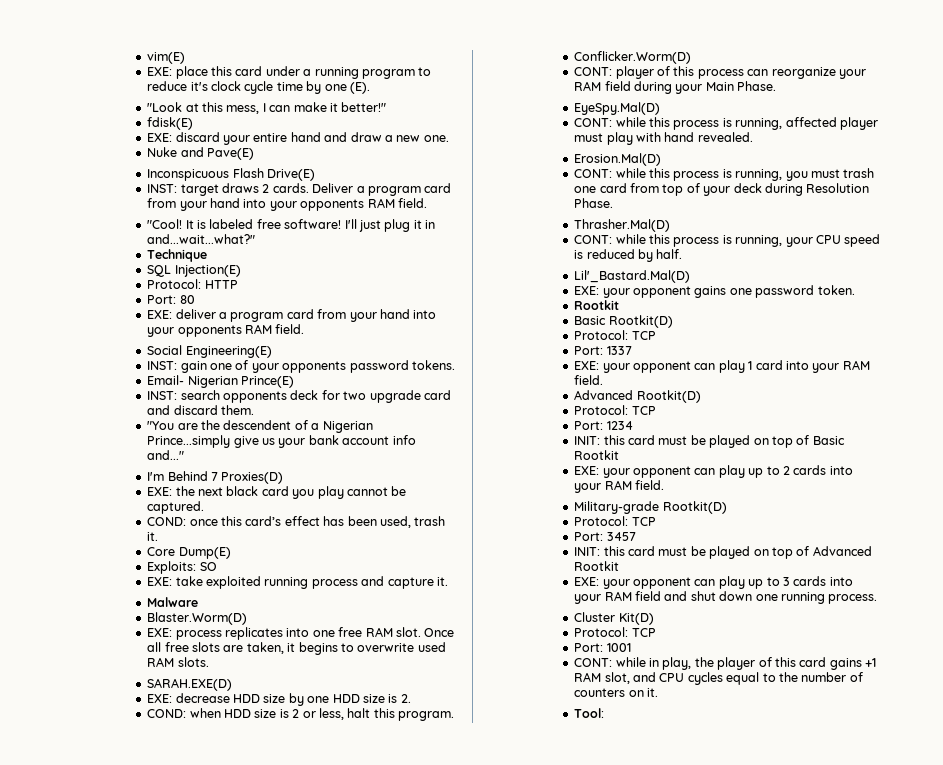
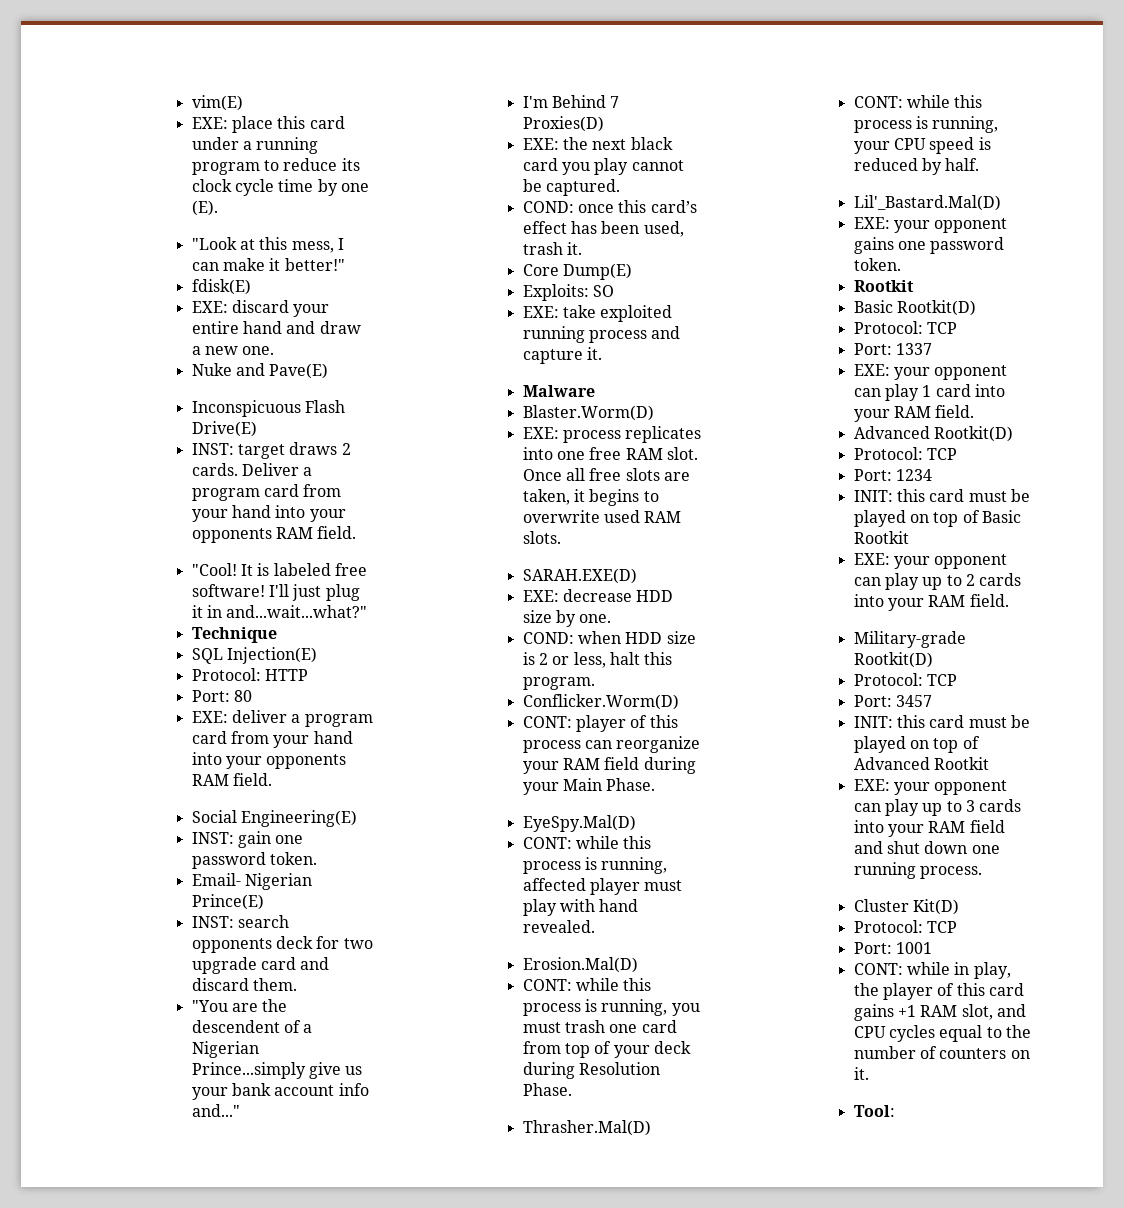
[190,82,208,91] it's -> [341,158,360,171] its
[235,360,455,373] of your opponents password tokens. -> [191,852,318,869] password token.
[307,694,411,703] one HDD size is 2. -> [579,614,612,623] one.

